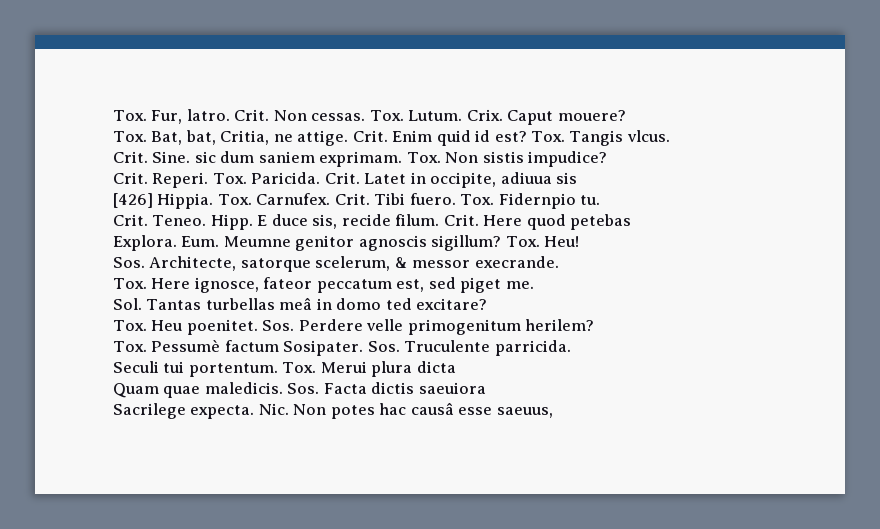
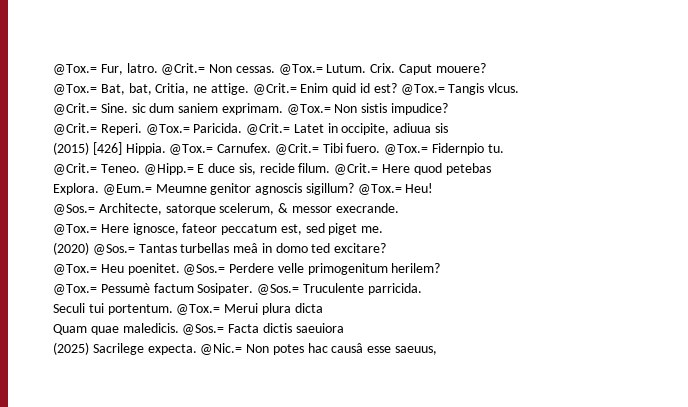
[113,110,147,121] Tox. -> [53,64,97,75] @Tox.=
[234,109,270,121] Crit. -> [161,63,206,75] @Crit.=
[369,110,404,121] Tox. -> [278,64,323,75] @Tox.=
[113,131,147,142] Tox. -> [53,84,97,95] @Tox.=
[352,130,388,142] Crit. -> [252,83,297,95] @Crit.=
[530,131,565,142] Tox. -> [400,84,445,95] @Tox.=
[113,151,148,163] Crit. -> [53,103,97,115] @Crit.=
[406,152,441,163] Tox. -> [286,104,331,115] @Tox.=
[113,172,360,188] Crit. Reperi. Tox. Paricida. Crit. -> [53,123,291,135] @Crit.= Reperi. @Tox.= Paricida. @Crit.=
(578, 178) none -> [53,142,89,155] (2015)
[217,193,370,205] Tox. Carnufex. Crit. -> [169,143,319,155] @Tox.= Carnufex. @Crit.=
[460,194,495,205] Tox. -> [384,144,429,155] @Tox.=
[113,214,253,230] Crit. Teneo. Hipp. -> [53,163,194,175] @Crit.= Teneo. @Hipp.=
[443,214,479,226] Crit. -> [334,163,379,175] @Crit.=
[181,236,220,247] Eum. -> [102,184,152,195] @Eum.=
[505,236,540,247] Tox. -> [357,184,402,195] @Tox.=
[113,257,145,268] Sos. -> [53,204,95,215] @Sos.=
[113,278,147,289] Tox. -> [53,224,97,235] @Tox.=
[113,298,142,310] Sol. -> [53,242,135,255] (2020) @Sos.=
[113,320,147,331] Tox. -> [53,264,97,275] @Tox.=
[262,320,295,331] Sos. -> [183,264,226,275] @Sos.=
[113,341,147,352] Tox. -> [53,284,97,295] @Tox.=
[367,341,400,352] Sos. -> [257,284,300,295] @Sos.=
[282,362,317,373] Tox. -> [176,304,221,315] @Tox.=
[287,383,320,394] Sos. -> [182,324,225,335] @Sos.=
(486, 388) none -> [53,342,89,355] (2025)
[258,403,289,415] Nic. -> [200,343,243,355] @Nic.=

